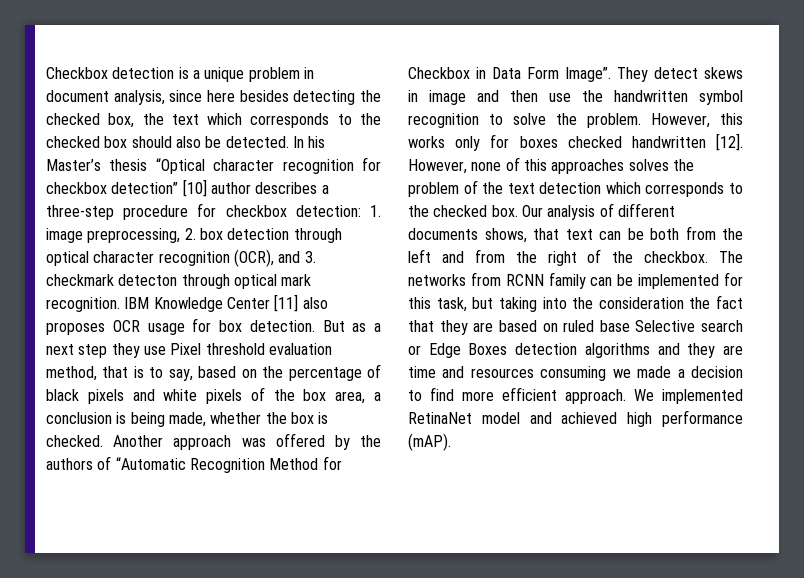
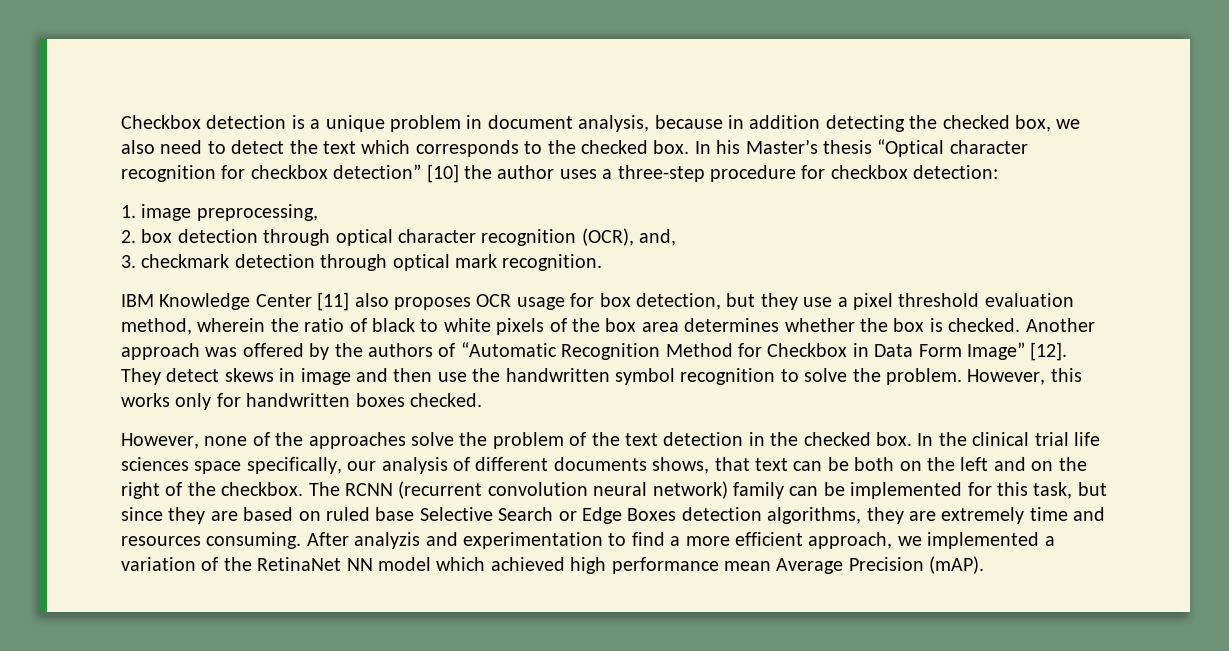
[169,90,289,102] since here besides -> [654,115,821,129] because in addition
(135, 120) none -> [1056,119,1081,129] [121,140,285,154] we also need to detect
[104,136,289,148] box should also be detected. -> [653,140,690,154] box.
[210,182,318,194] author describes -> [464,165,597,179] the author uses
(361, 211) none -> (999, 172) //
(181, 235) none -> (318, 212) //
[278,251,301,263] and -> [639,229,677,246] and, //
[118,274,178,286] detecton -> [234,254,315,268] detection
(120, 304) none -> (603, 262) //
[249,320,381,332] [46,343,332,358] [46,364,382,381] [46,389,155,404] detection. But as a next step they use Pixel threshold evaluation method, that is to say, based on the percentage of black pixels and -> [635,293,1074,310] [121,318,439,335] detection, but they use a pixel threshold evaluation method, wherein the ratio of black to
[335,391,381,404] [46,412,206,427] area, a conclusion is being made, -> [641,318,780,332] area determines
[565,67,611,82] Image”. -> [966,342,1068,361] Image” [12].
[519,133,743,151] [408,157,669,174] boxes checked handwritten [12]. However, none of this approaches solves -> [246,393,482,407] [121,432,454,449] handwritten boxes checked. // However, none of the approaches solve
[605,182,743,197] [408,205,543,217] which corresponds to the checked box. Our -> [748,432,1100,446] [121,457,377,474] in the checked box. In the clinical trial life sciences space specifically, our
[685,226,716,240] from -> [899,461,922,471] on
[474,249,505,263] from -> [1031,461,1054,471] on
[408,272,544,286] networks from RCNN -> [345,481,728,499] RCNN (recurrent convolution neural network)
[498,295,743,312] [408,320,434,332] taking into the consideration the fact that -> [121,507,163,521] since
[701,320,743,332] search -> [498,507,554,521] Search
[584,343,743,358] algorithms and they are -> [767,507,1025,524] algorithms, they are extremely
[540,366,743,381] consuming we made a decision -> [206,532,603,549] consuming. After analyzis and experimentation
(454, 394) none -> [670,536,681,546] a
[565,389,743,404] [408,410,743,427] approach. We implemented RetinaNet model and achieved high performance -> [808,532,1055,549] [121,557,924,574] approach, we implemented a variation of the RetinaNet NN model which achieved high performance mean Average Precision

